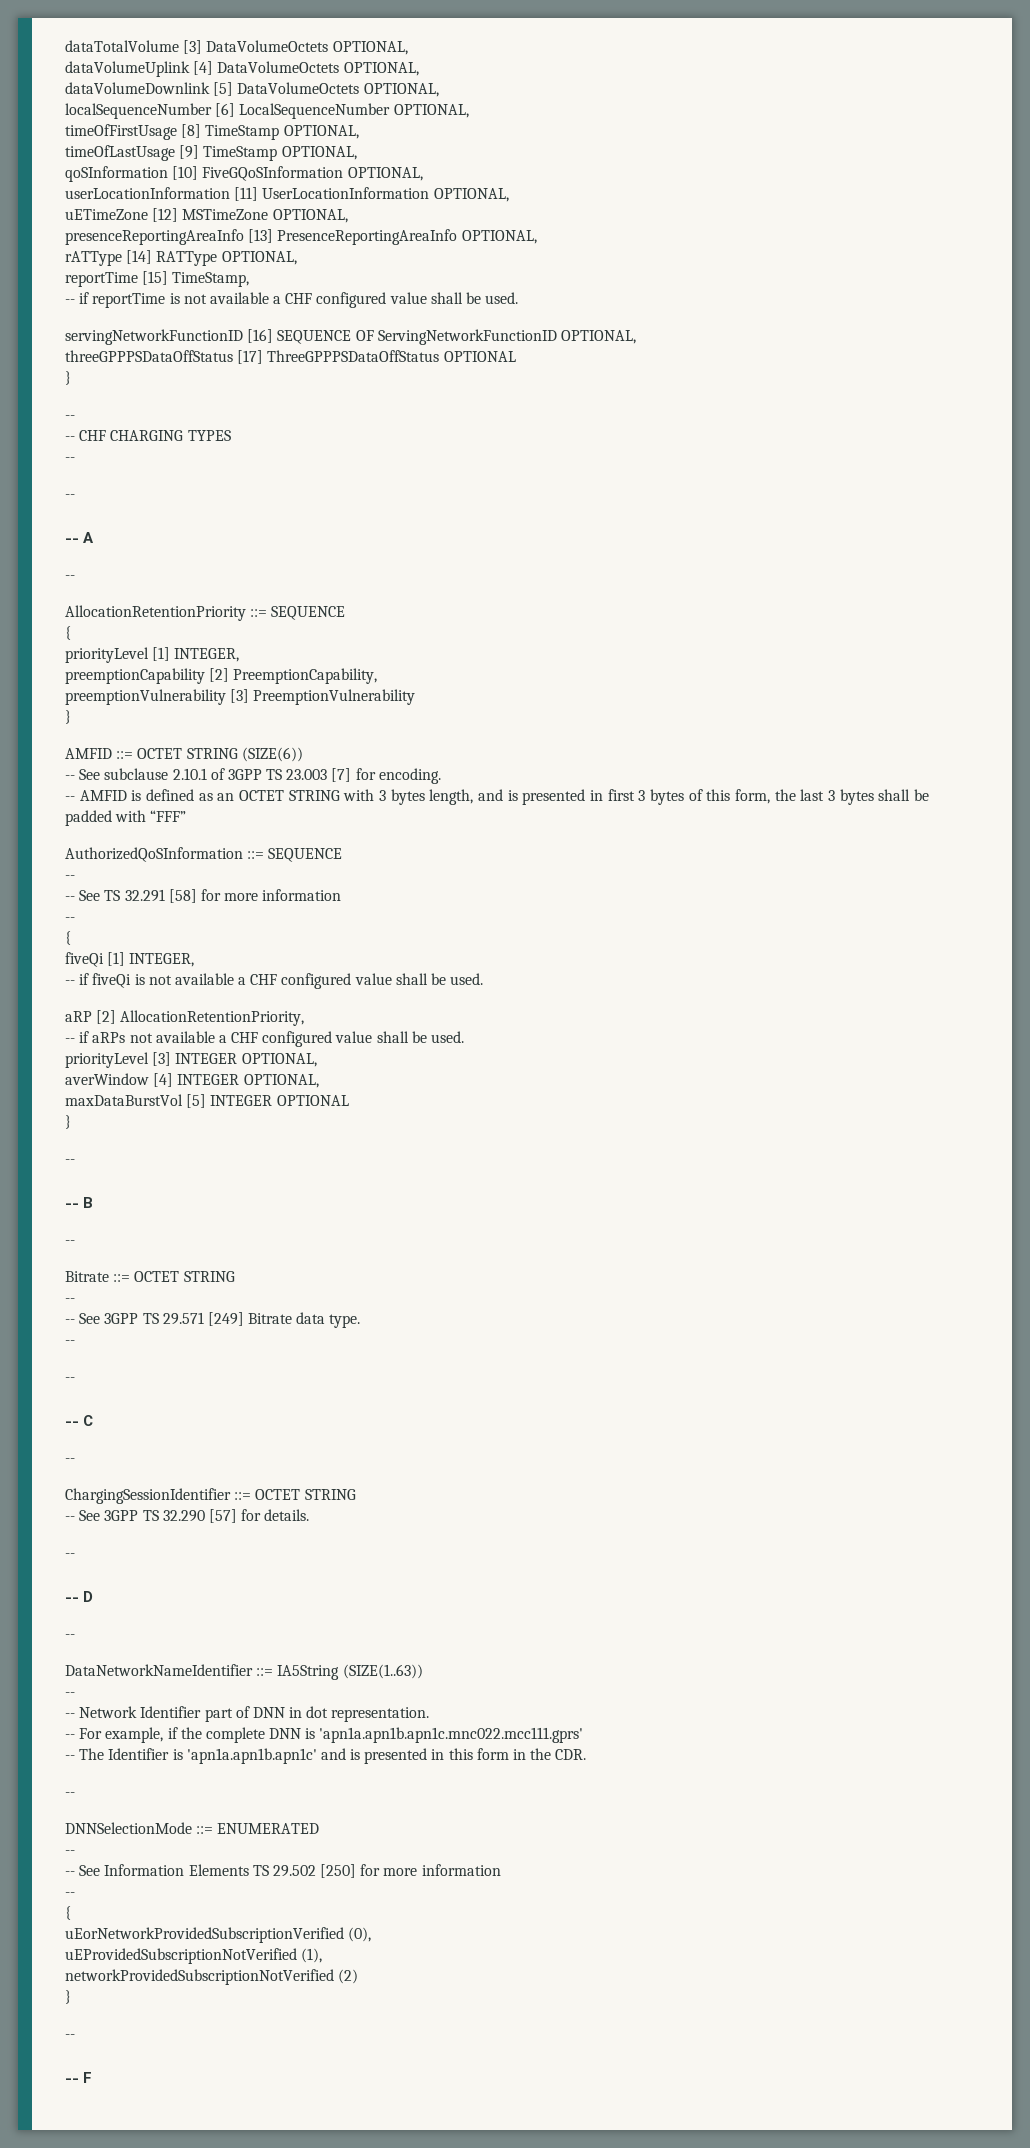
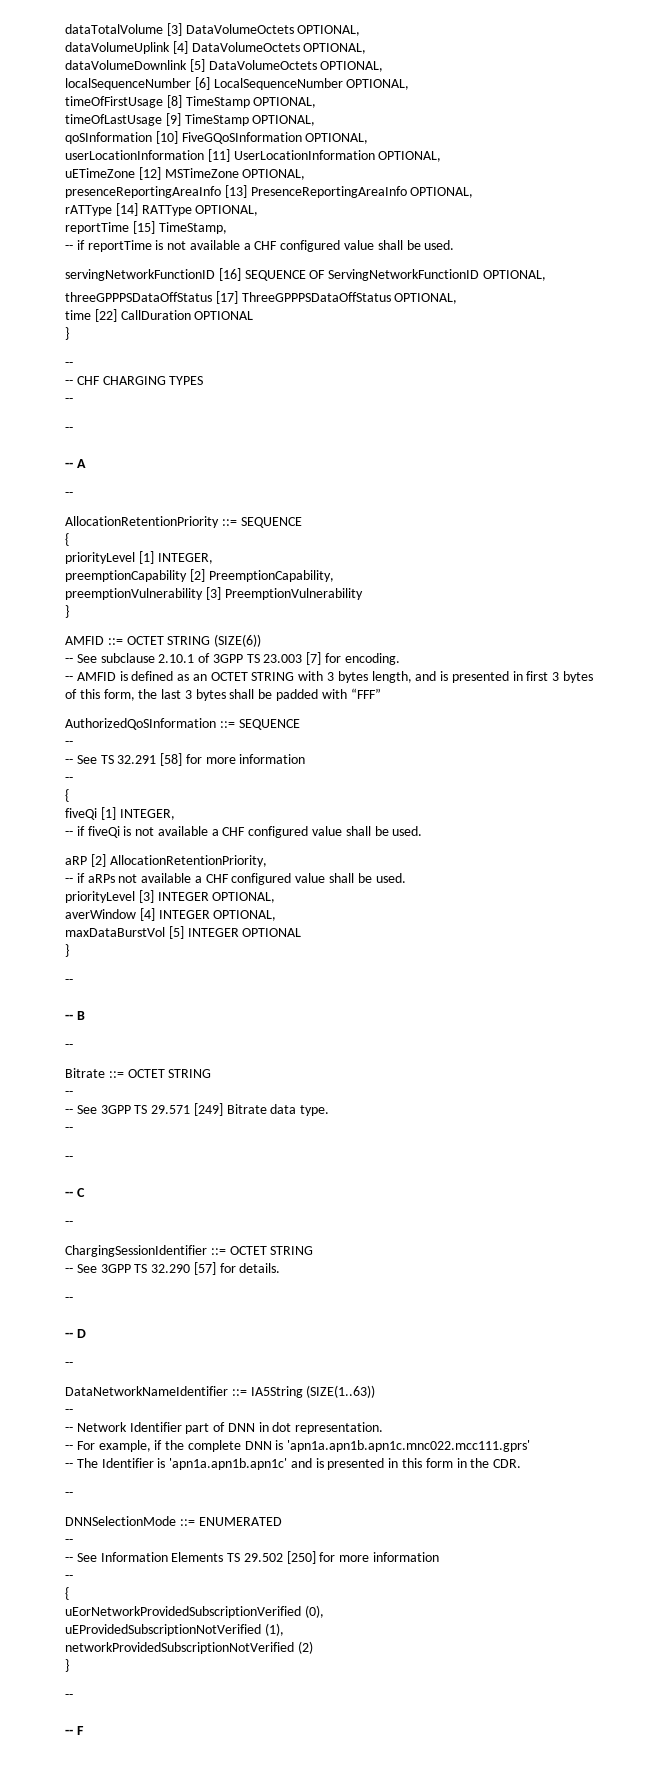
(440, 356) none -> [394,293,458,304] [65,309,191,322] OPTIONAL, // time [22] CallDuration

